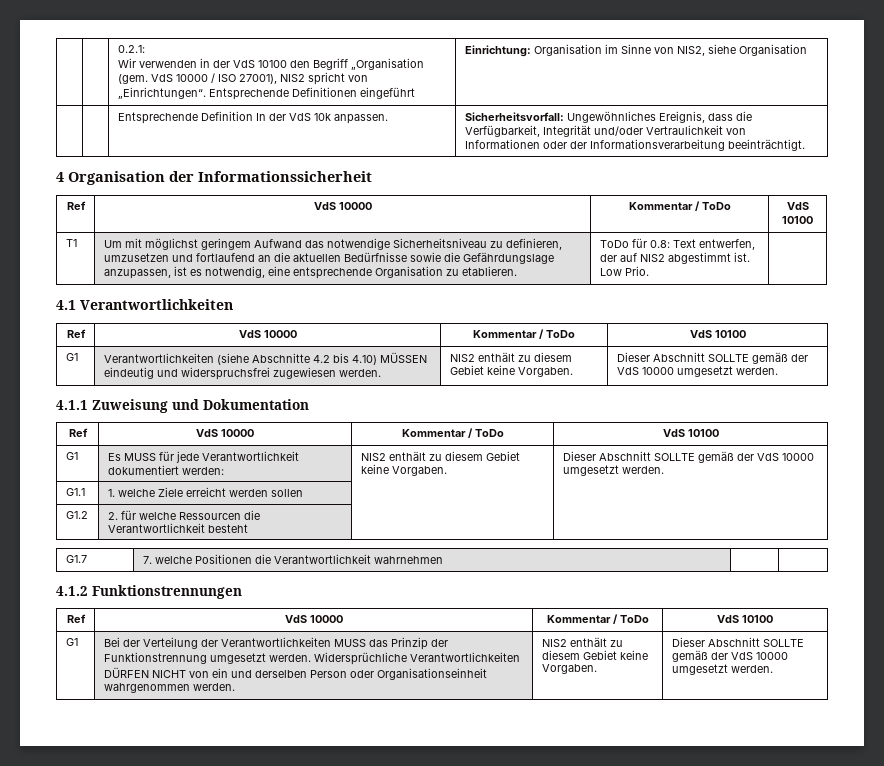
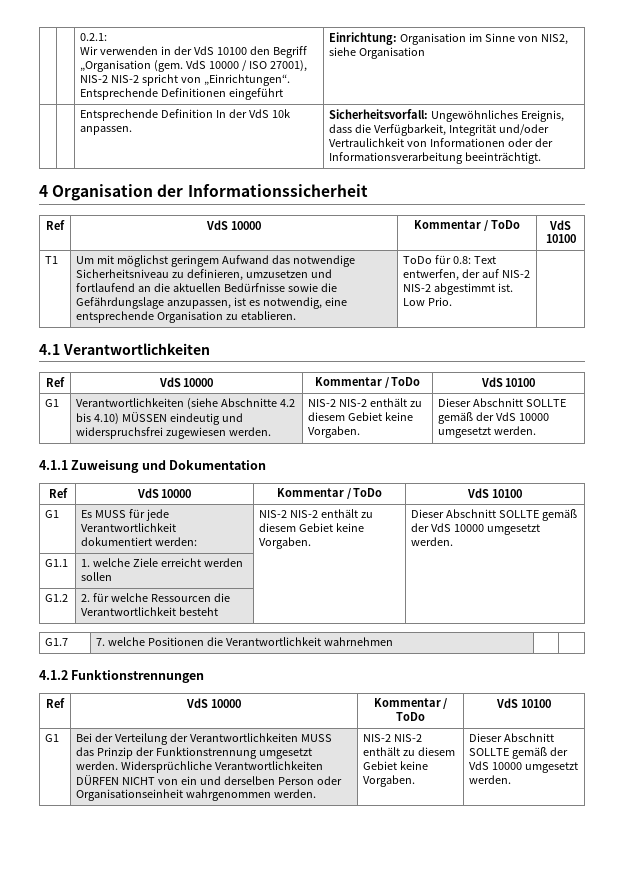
[279,74,305,82] NIS2 -> [80,75,140,83] NIS-2 NIS-2
[639,254,665,262] NIS2 -> [502,270,531,278] [403,284,432,292] NIS-2 NIS-2
[449,354,475,362] NIS2 -> [308,399,368,407] NIS-2 NIS-2
[360,453,386,461] NIS2 -> [259,510,319,518] NIS-2 NIS-2
[541,639,567,647] NIS2 -> [363,734,423,742] NIS-2 NIS-2

